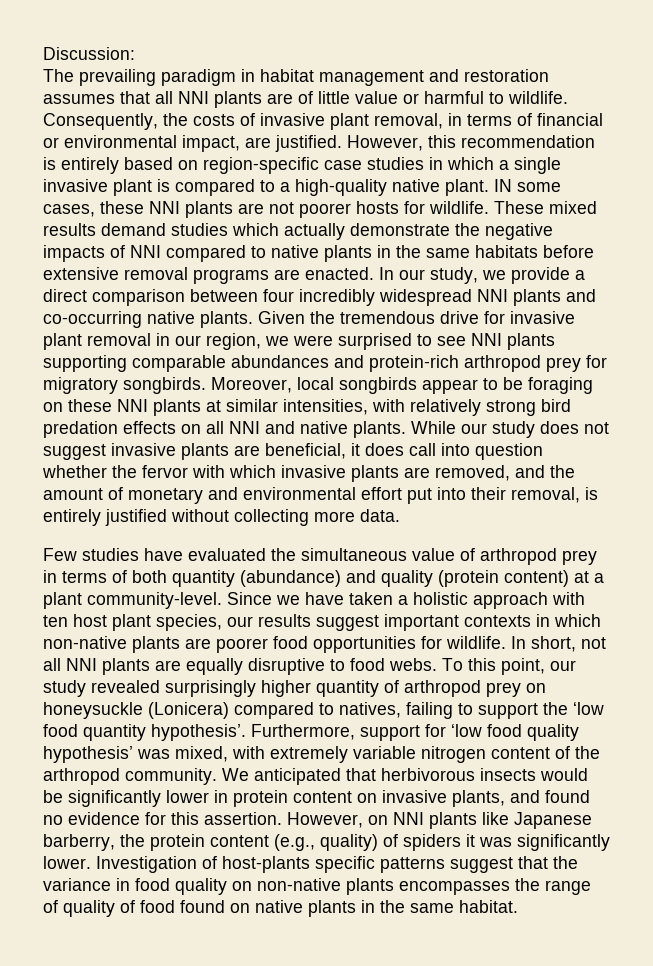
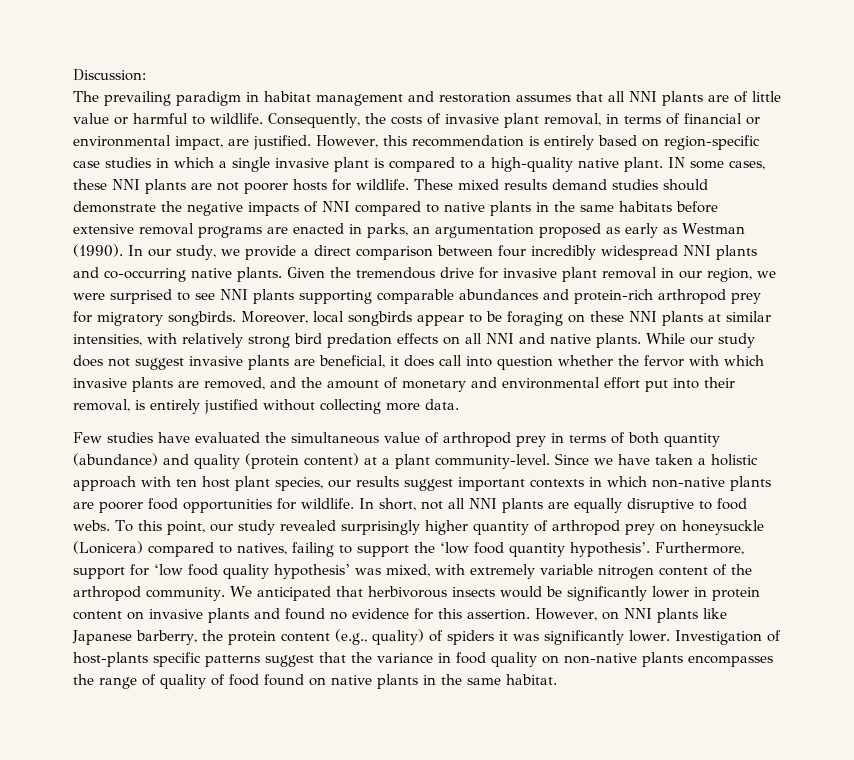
[232,223,345,240] which actually -> [663,179,708,191] should
[305,267,374,280] enacted. -> [293,223,745,238] [73,244,123,257] enacted in parks, an argumentation proposed as early as Westman (1990).
[452,790,505,807] plants, -> [208,608,249,623] plants

